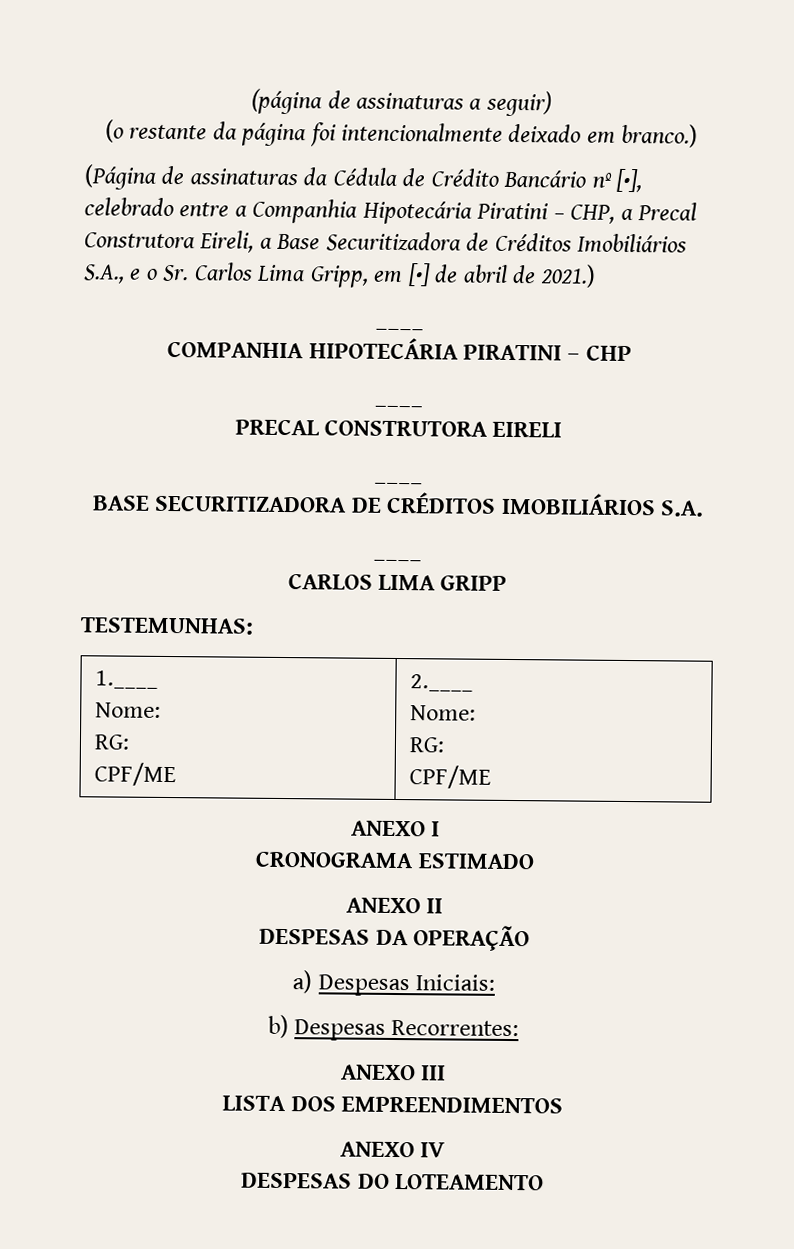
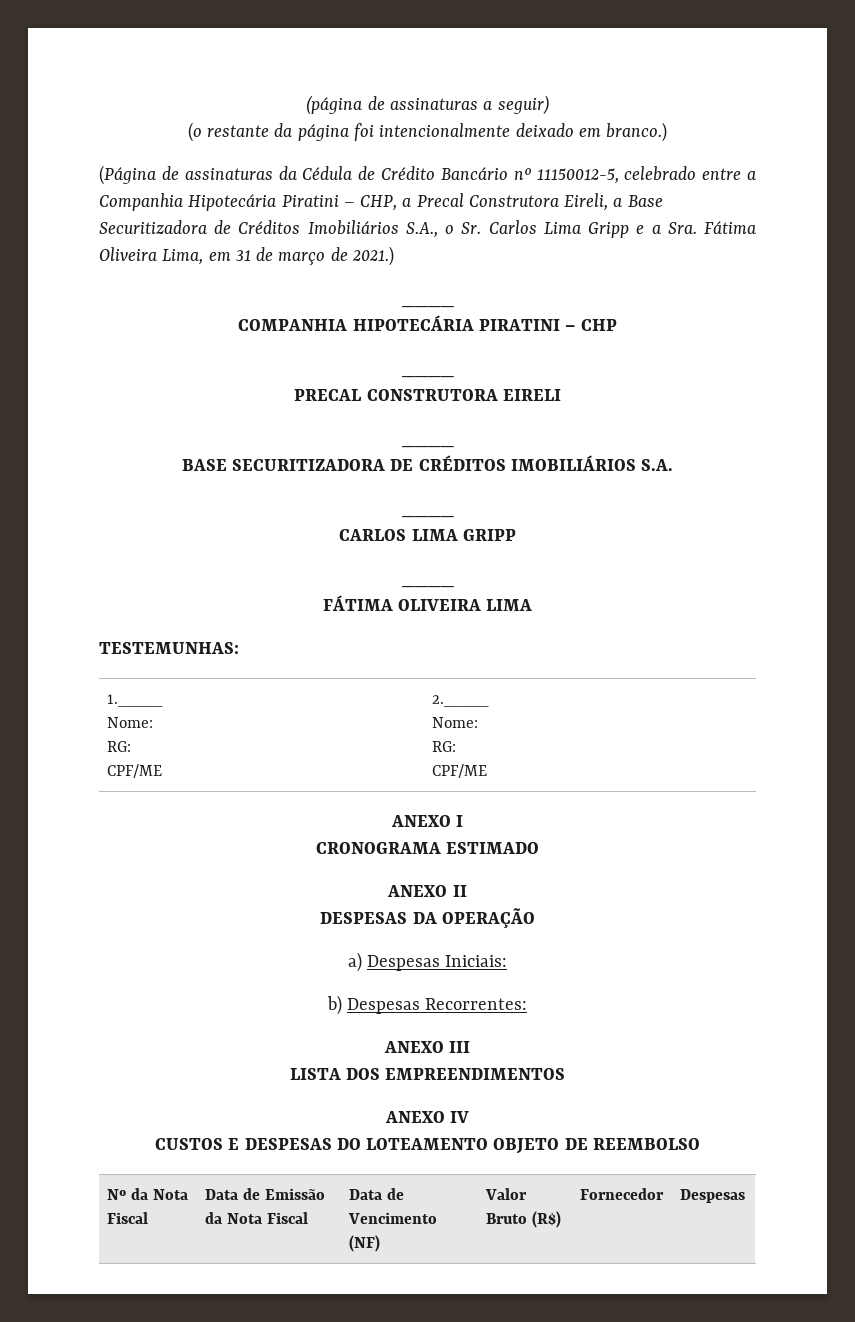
[616,168,643,193] [•], -> [536,168,619,184] 11150012-5,
[129,268,142,280] e -> (438, 230) none
[309,263,508,288] Gripp, em [•] de abril -> [588,221,757,238] [99,247,326,265] Gripp e a Sra. Fátima Oliveira Lima, em 31 de março
(508, 583) none -> [401,584,454,588] [322,595,533,611] // ____ // FÁTIMA OLIVEIRA LIMA
(446, 1150) none -> [155,1138,240,1150] CUSTOS E
(544, 1182) none -> [493,1138,700,1154] [107,1188,188,1200] [107,1212,149,1224] [205,1188,325,1200] [205,1212,308,1224] [349,1188,404,1200] [348,1212,438,1224] [349,1235,381,1252] [485,1188,528,1200] [486,1211,561,1228] [580,1188,665,1200] [680,1189,746,1203] OBJETO DE REEMBOLSO // Nº da Nota Fiscal | Data de Emissão da Nota Fiscal | Data de Vencimento (NF) | Valor Bruto (R$) | Fornecedor | Despesas

